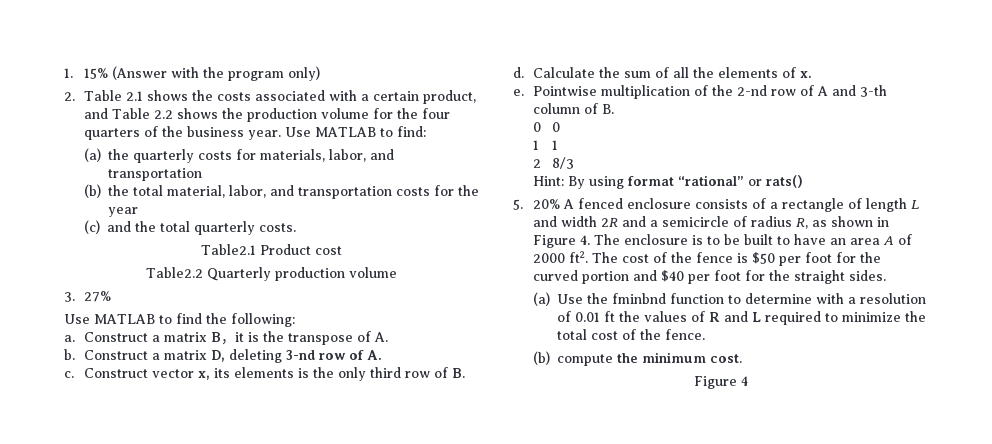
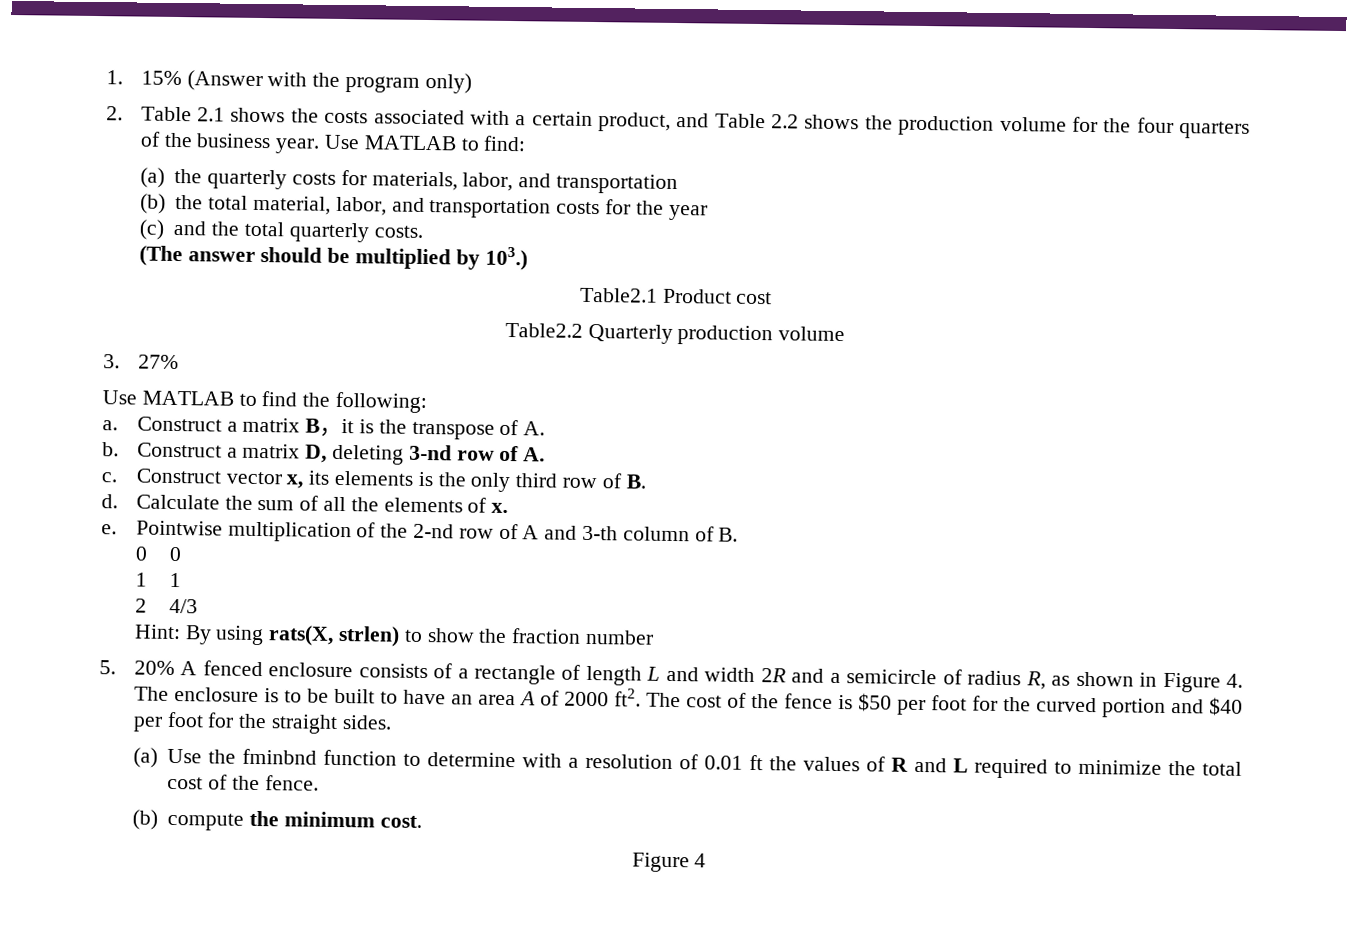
(296, 227) none -> [138,245,528,271] // (The answer should be multiplied by 103.)
[552,157,575,169] 8/3 -> [169,598,199,614] 4/3
[627,175,803,188] format “rational” or rats() -> [268,625,654,647] rats(X, strlen) to show the fraction number

